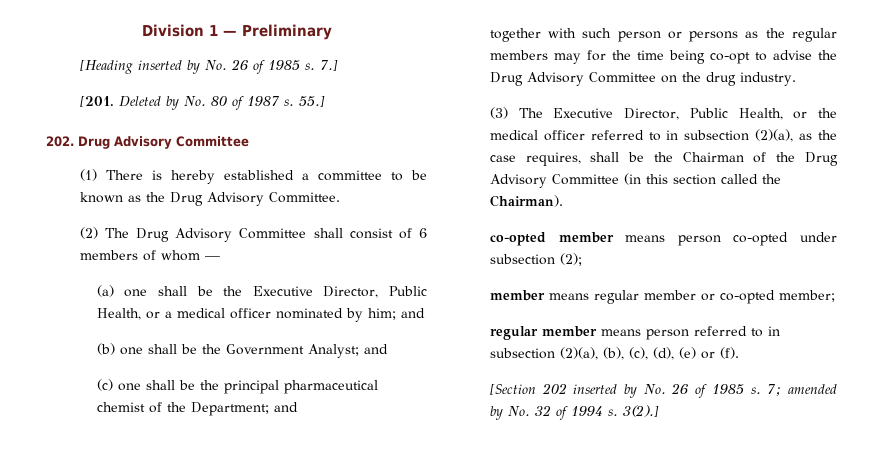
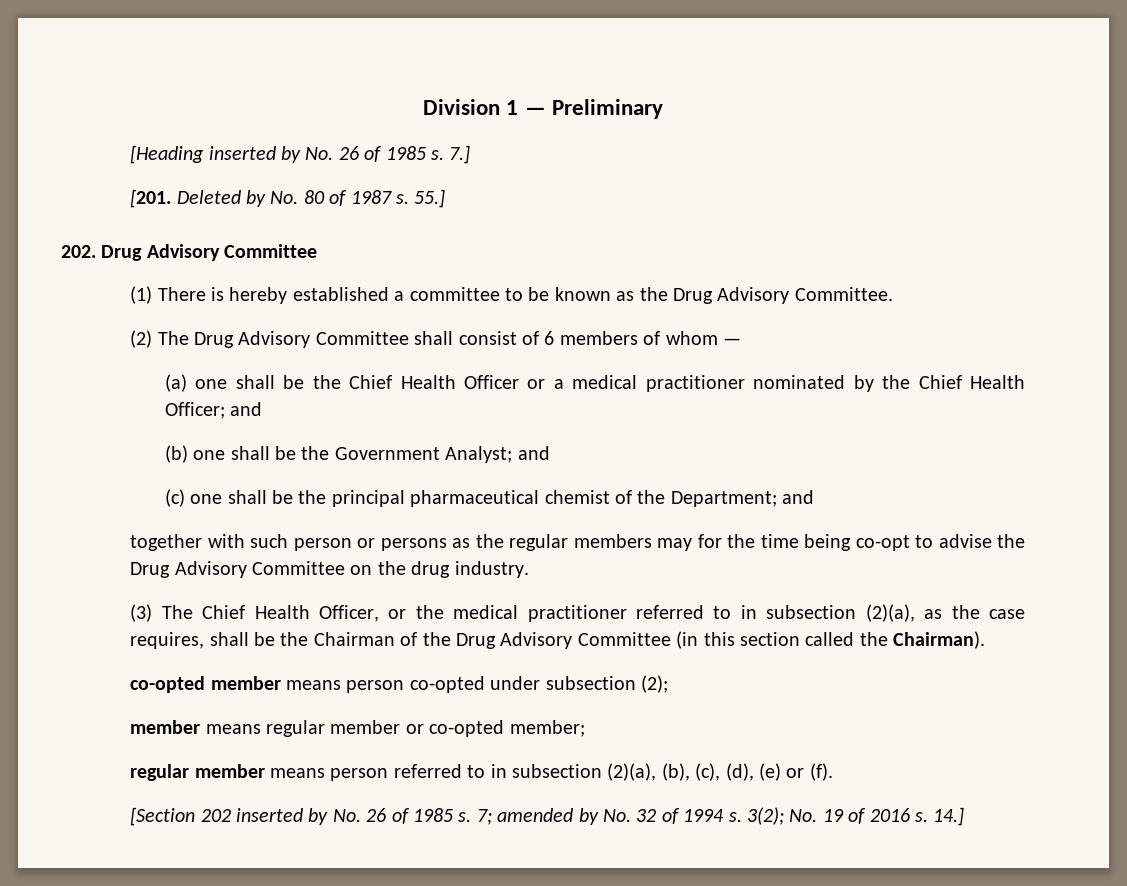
[252,286,427,298] [96,308,141,320] Executive Director, Public Health, -> [349,375,519,389] Chief Health Officer
[229,308,271,319] officer -> [645,375,745,392] practitioner
[367,308,396,320] him; -> [882,375,1026,389] [164,402,225,419] the Chief Health Officer;
[553,108,783,120] Executive Director, Public Health, -> [202,605,379,622] Chief Health Officer,
[543,130,585,141] officer -> [527,605,627,622] practitioner
[622,405,659,417] 3(2).] -> [747,807,965,826] 3(2); No. 19 of 2016 s. 14.]

